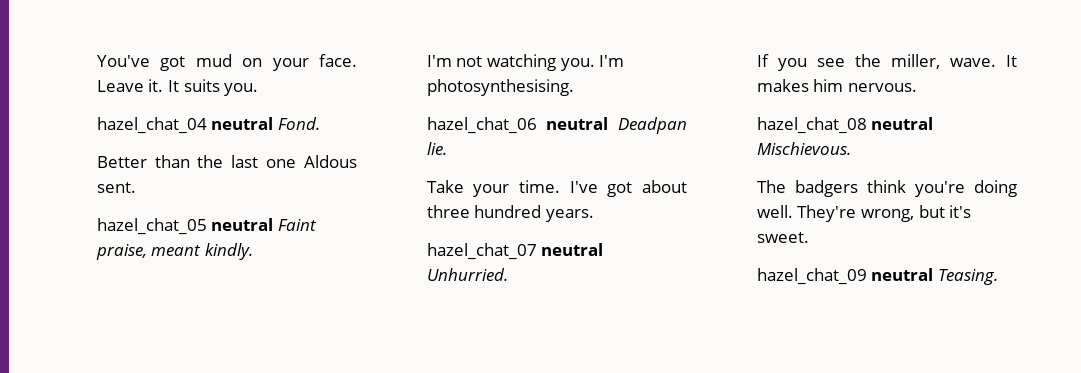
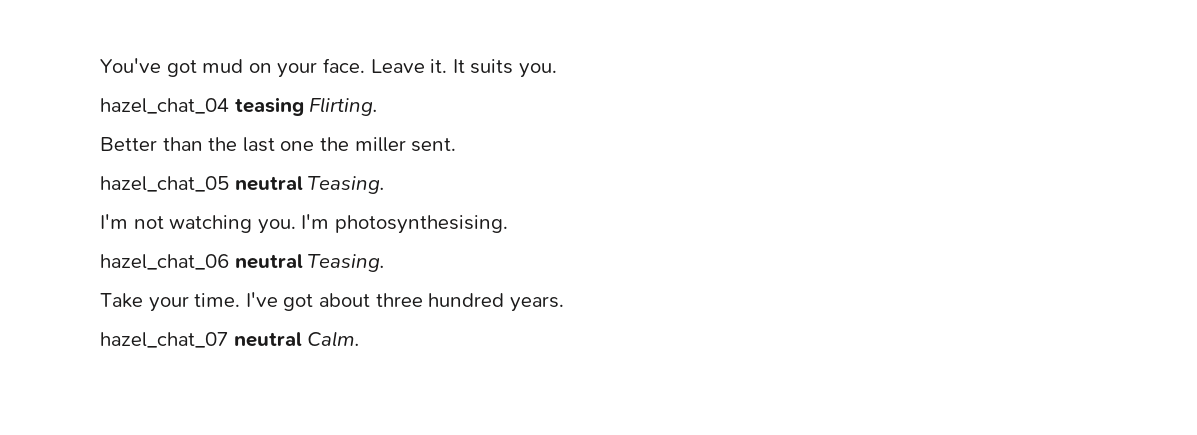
[211,117,320,130] neutral Fond. -> [234,97,379,116] teasing Flirting.
[303,155,357,168] Aldous -> [319,137,406,152] the miller
[277,219,317,231] [95,243,253,260] Faint praise, meant kindly. -> [308,176,386,194] Teasing.
[618,117,687,134] [426,142,447,155] Deadpan lie. -> [308,254,386,272] Teasing.
[426,268,508,281] [756,54,1017,71] [756,79,917,92] [756,117,934,134] [756,142,851,155] [756,180,1017,197] [756,205,972,222] [756,232,809,243] [756,268,998,285] Unhurried. // If you see the miller, wave. It makes him nervous. // hazel_chat_08 neutral Mischievous. // The badgers think you're doing well. They're wrong, but it's sweet. // hazel_chat_09 neutral Teasing. -> [307,331,361,347] Calm.

